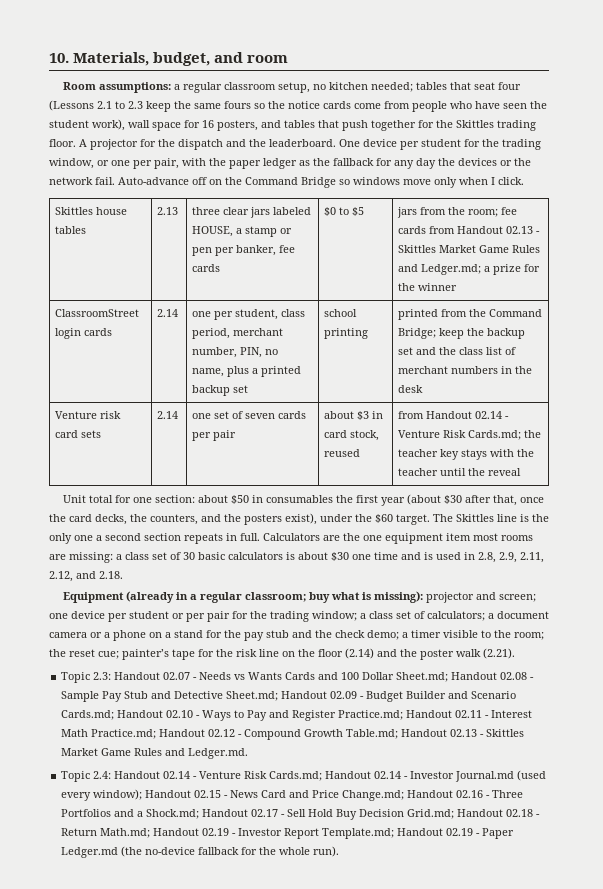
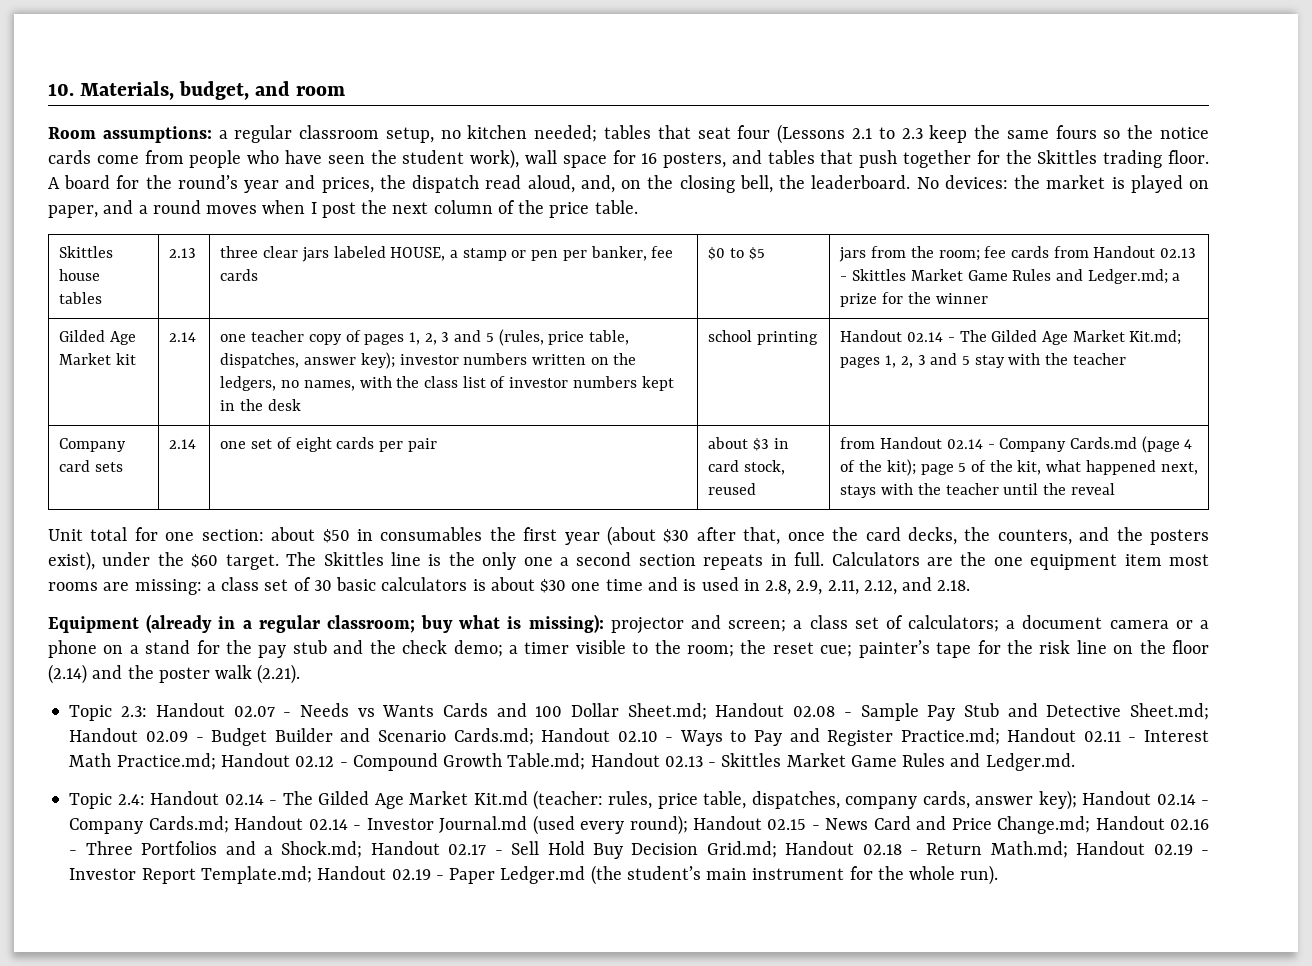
[90,139,541,150] [49,158,531,169] [49,177,524,188] projector for the dispatch and the leaderboard. One device per student for the trading window, or one per pair, with the paper ledger as the fallback for any day the devices or the network fail. Auto-advance off on the Command Bridge so windows move only when I click. -> [64,175,1210,193] [48,200,638,218] board for the round’s year and prices, the dispatch read aloud, and, on the closing bell, the leaderboard. No devices: the market is played on paper, and a round moves when I post the next column of the price table.
[55,309,140,317] [55,328,113,339] [157,309,179,317] [192,309,306,320] [192,328,284,339] [192,347,279,358] [192,366,302,377] [192,385,249,396] [324,309,358,317] [324,328,369,339] [398,309,543,320] [398,328,526,339] [398,347,517,355] [398,366,533,374] [398,385,424,393] [55,411,122,419] ClassroomStreet login cards | 2.14 | one per student, class period, merchant number, PIN, no name, plus a printed backup set | school printing | printed from the Command Bridge; keep the backup set and the class list of merchant numbers in the desk // Venture risk -> [59,330,137,345] [59,353,137,365] [169,332,197,342] [220,329,630,346] [220,352,637,369] [220,376,674,391] [220,399,301,411] [708,330,819,345] [840,330,1182,345] [840,353,1126,368] [59,438,127,452] Gilded Age Market kit | 2.14 | one teacher copy of pages 1, 2, 3 and 5 (rules, price table, dispatches, answer key); investor numbers written on the ledgers, no names, with the class list of investor numbers kept in the desk | school printing | Handout 02.14 - The Gilded Age Market Kit.md; pages 1, 2, 3 and 5 stay with the teacher // Company
[245,413,276,419] seven -> [295,437,332,452] eight
[398,430,542,440] [398,449,460,460] Venture Risk Cards.md; the teacher key -> [999,436,1193,453] [840,459,1198,476] Company Cards.md (page 4 of the kit); page 5 of the kit, what happened next,
[49,611,357,622] one device per student or per pair for the trading window; -> (787, 626) none
[199,771,268,779] Venture Risk -> [282,790,1209,810] [69,818,144,834] The Gilded Age Market Kit.md (teacher: rules, price table, dispatches, company cards, answer key); Handout 02.14 - Company
[93,789,143,800] window); -> [629,815,688,835] round);
[145,847,240,855] no-device fallback -> [626,866,845,880] student’s main instrument

